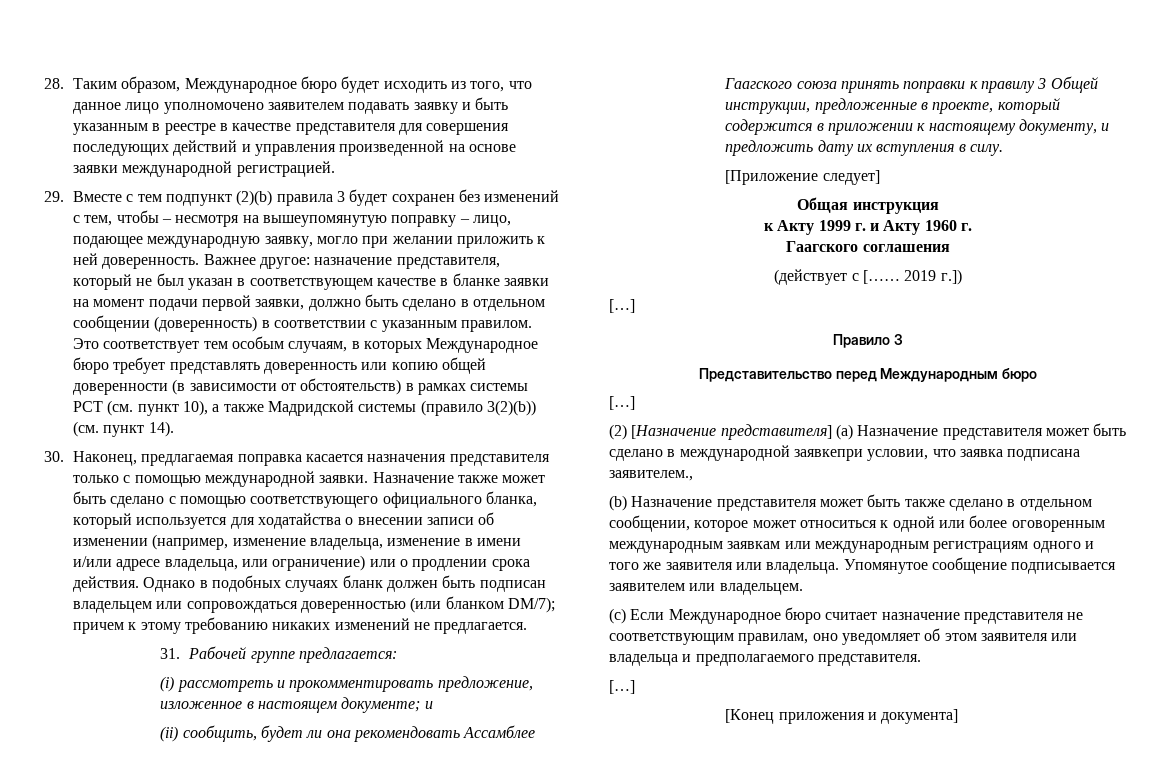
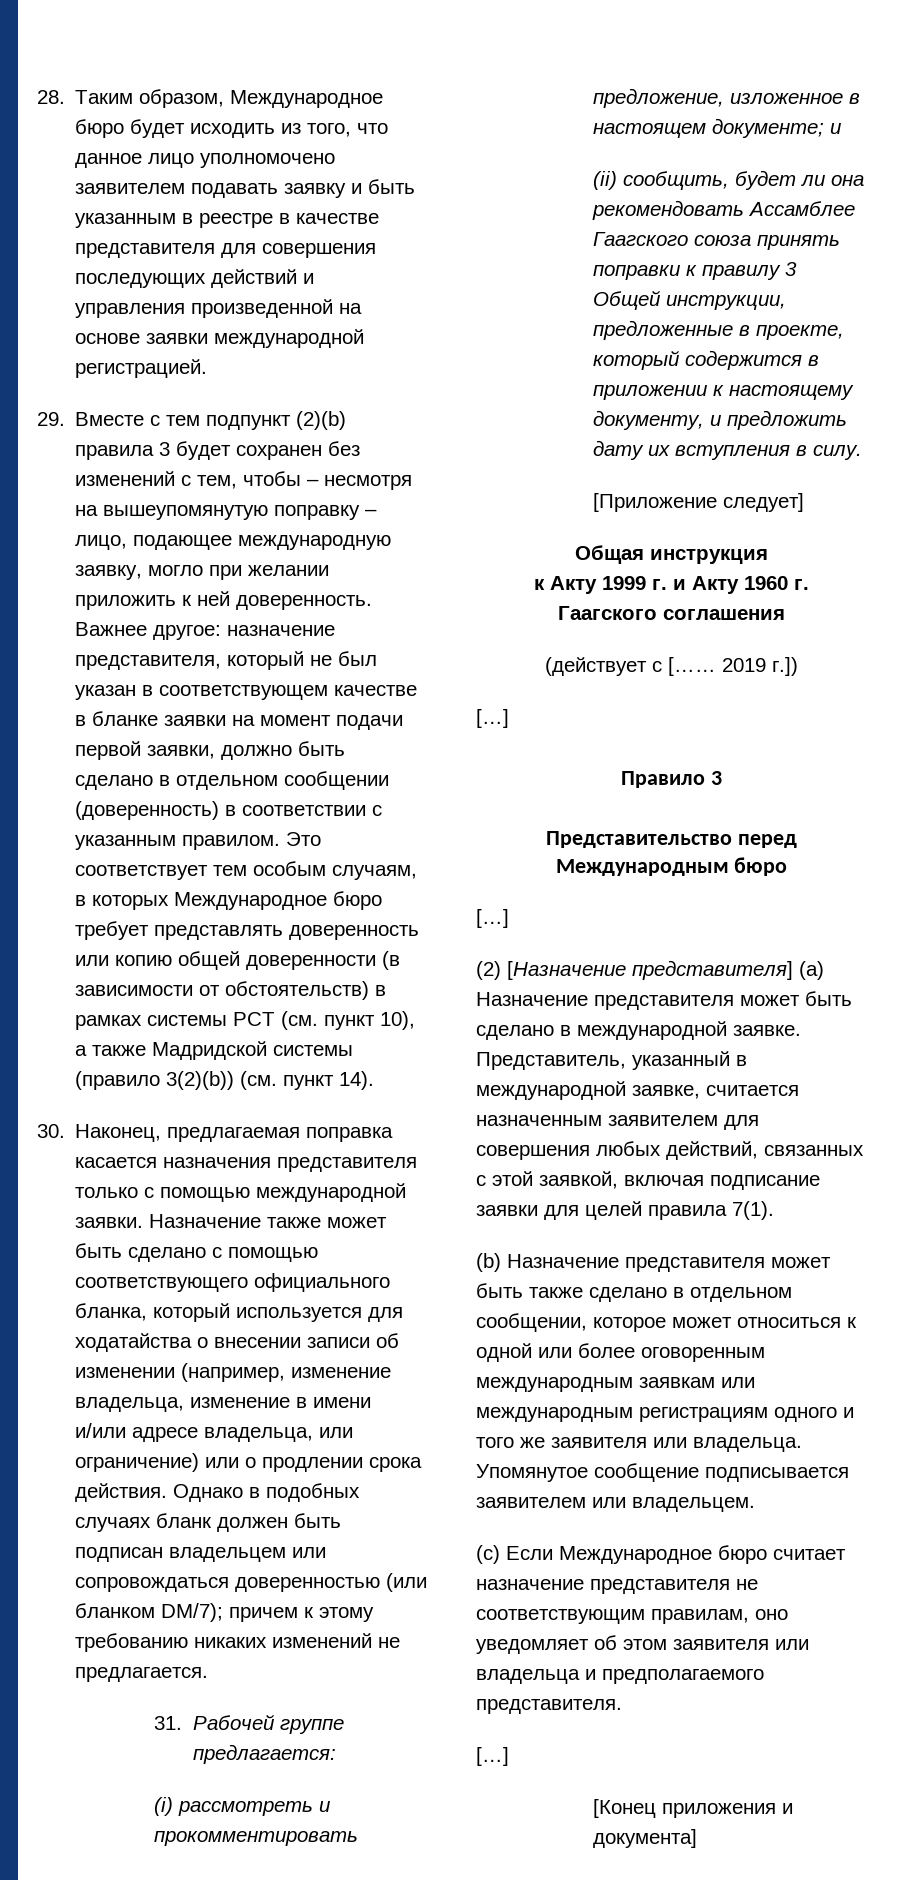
[793,449,1081,461] [609,470,693,481] заявкепри условии, что заявка подписана заявителем., -> [733,1025,801,1036] [476,1051,747,1070] [476,1081,799,1100] [476,1115,759,1130] [476,1141,864,1160] [476,1171,820,1190] [476,1201,774,1220] заявке. Представитель, указанный в международной заявке, считается назначенным заявителем для совершения любых действий, связанных с этой заявкой, включая подписание заявки для целей правила 7(1).

